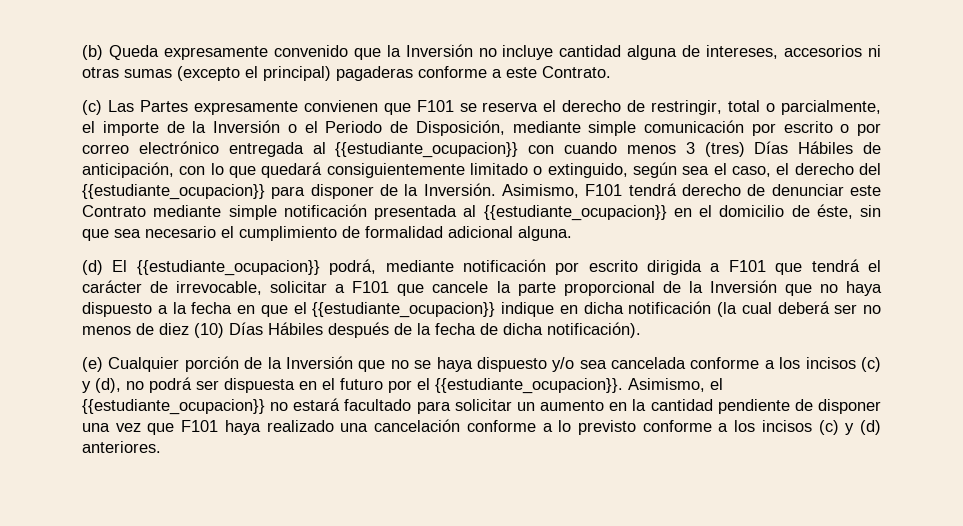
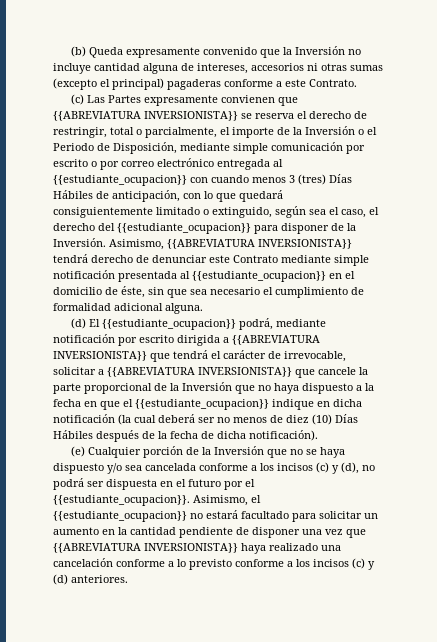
[416,100,454,112] F101 -> [53,111,238,121] {{ABREVIATURA INVERSIONISTA}}
[585,184,623,196] F101 -> [167,239,352,249] {{ABREVIATURA INVERSIONISTA}}
[728,260,766,272] F101 -> [232,335,320,345] [53,351,147,361] {{ABREVIATURA INVERSIONISTA}}
[352,281,390,293] F101 -> [107,367,292,377] {{ABREVIATURA INVERSIONISTA}}
[181,420,219,432] F101 -> [53,543,238,553] {{ABREVIATURA INVERSIONISTA}}

